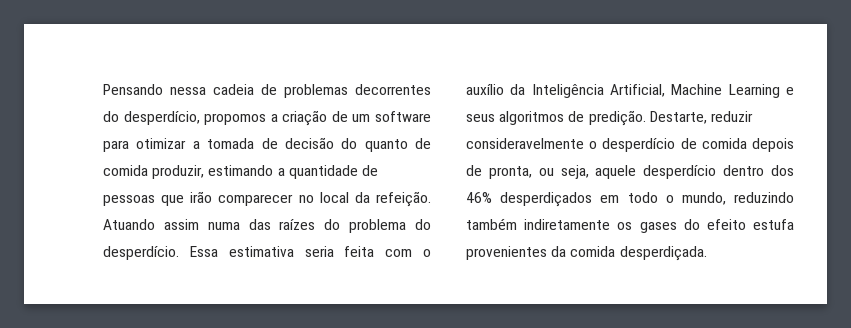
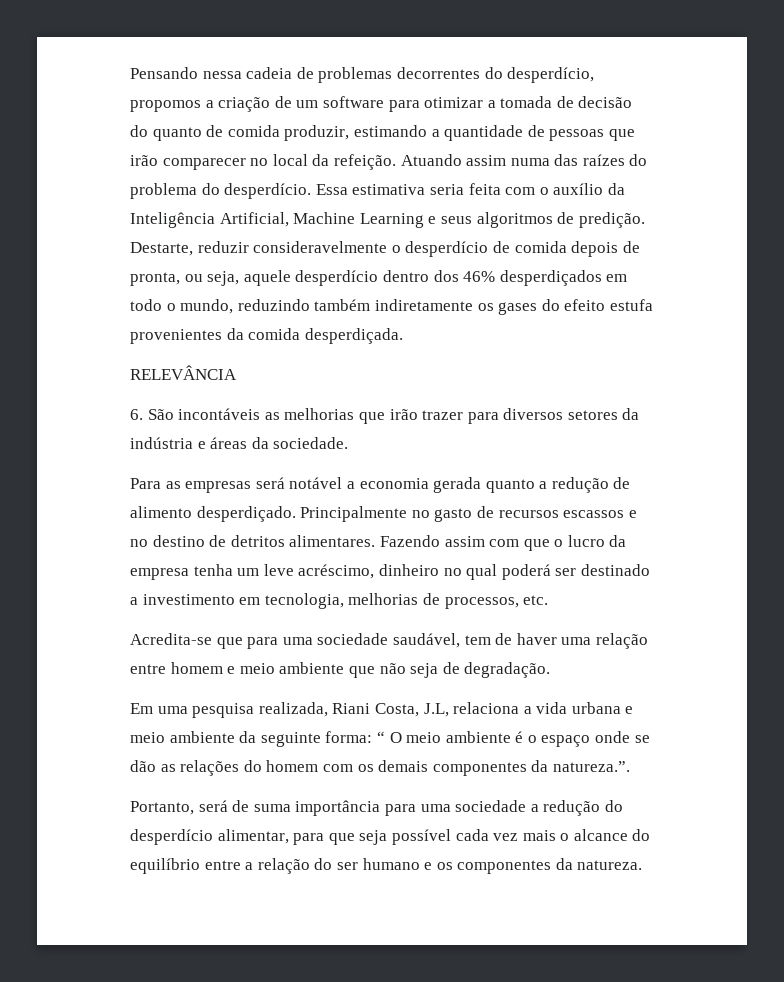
(707, 253) none -> [130,365,237,380] [130,408,640,424] [130,437,349,449] [130,477,631,493] [130,506,637,522] [130,535,627,551] [130,564,650,580] [130,593,549,609] [130,633,648,649] [130,662,551,678] [130,702,634,718] [130,731,650,747] [130,760,630,776] [130,800,623,816] [130,829,651,845] [130,858,643,874] // RELEVÂNCIA // 6. São incontáveis as melhorias que irão trazer para diversos setores da indústria e áreas da sociedade. // Para as empresas será notável a economia gerada quanto a redução de alimento desperdiçado. Principalmente no gasto de recursos escassos e no destino de detritos alimentares. Fazendo assim com que o lucro da empresa tenha um leve acréscimo, dinheiro no qual poderá ser destinado a investimento em tecnologia, melhorias de processos, etc. // Acredita-se que para uma sociedade saudável, tem de haver uma relação entre homem e meio ambiente que não seja de degradação. // Em uma pesquisa realizada, Riani Costa, J.L, relaciona a vida urbana e meio ambiente da seguinte forma: “ O meio ambiente é o espaço onde se dão as relações do homem com os demais componentes da natureza.”. // Portanto, será de suma importância para uma sociedade a redução do desperdício alimentar, para que seja possível cada vez mais o alcance do equilíbrio entre a relação do ser humano e os componentes da natureza.

